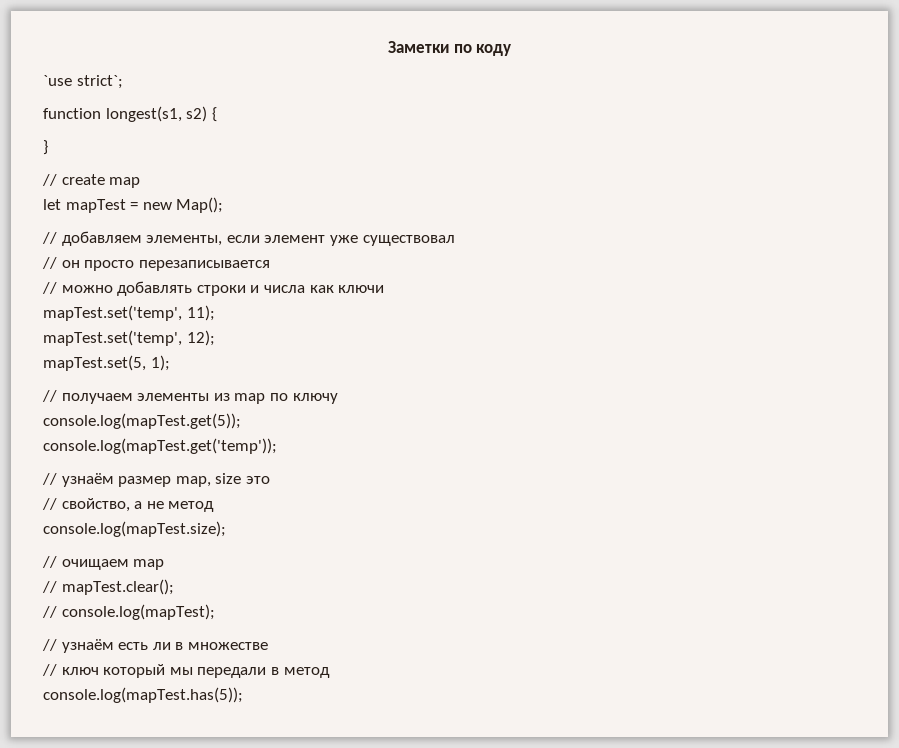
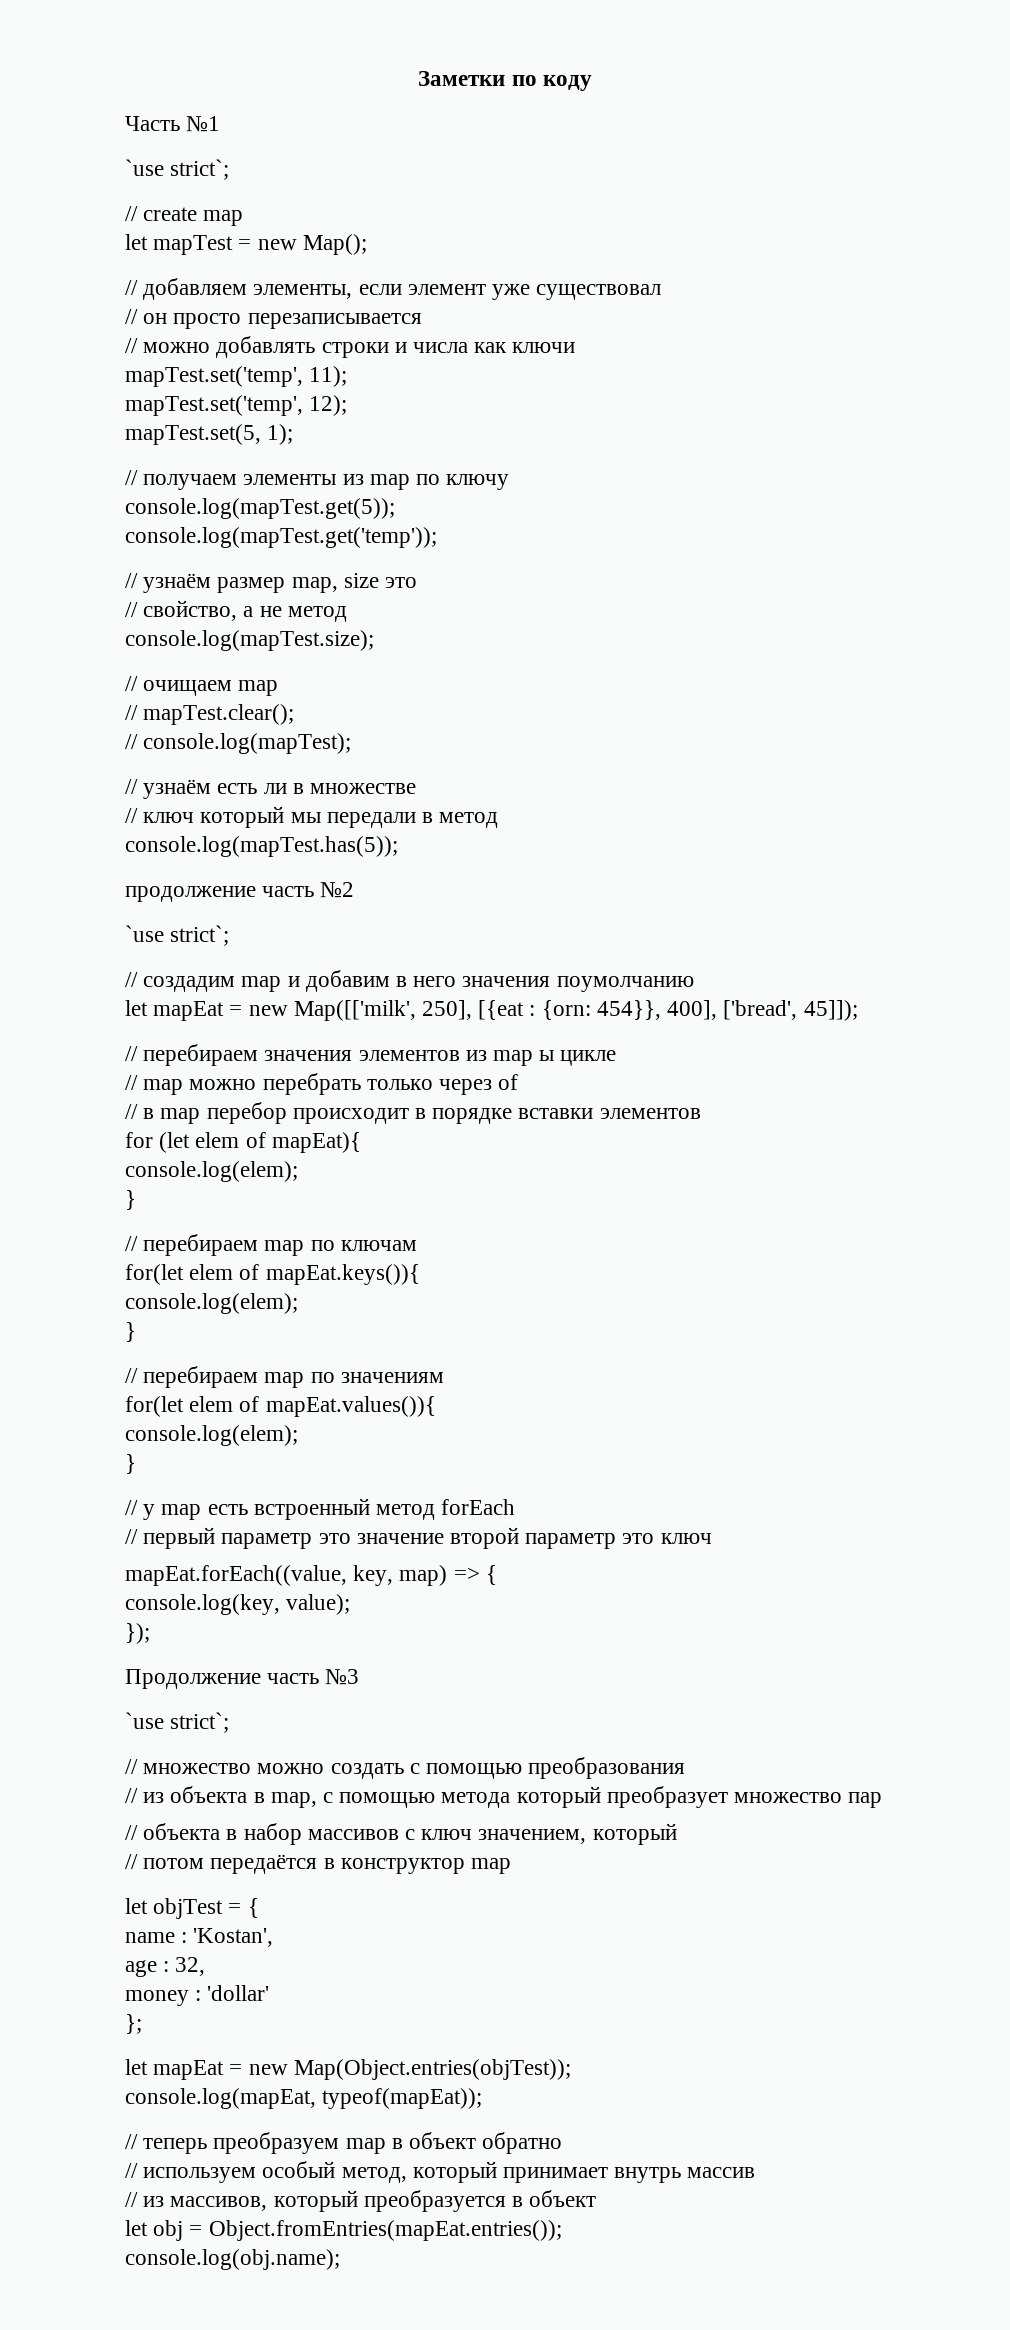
[43,75,123,89] [43,106,217,122] [43,140,48,155] // `use strict`; // function longest(s1, s2) { // } -> [125,116,221,132] [125,159,230,180] // Часть №1 // `use strict`;
(243, 695) none -> [125,882,355,902] [125,925,230,946] [125,970,694,992] [125,1000,858,1021] [125,1044,617,1066] [125,1073,519,1095] [125,1102,701,1124] [125,1132,361,1153] [125,1161,298,1182] [125,1190,136,1210] [125,1234,417,1256] [125,1264,420,1285] [125,1293,298,1314] [125,1322,136,1342] [125,1366,444,1388] [125,1396,436,1417] [125,1425,298,1446] [125,1454,136,1474] [125,1498,516,1520] [125,1527,712,1549] [125,1565,497,1586] [125,1594,351,1615] [125,1623,150,1644] [125,1669,360,1689] [125,1712,230,1733] [125,1757,686,1779] [125,1786,883,1808] [125,1823,677,1845] [125,1854,512,1874] [125,1898,259,1919] [125,1928,274,1947] [125,1957,206,1977] [125,1985,270,2006] [125,2014,142,2034] [125,2059,571,2080] [125,2088,483,2109] [125,2132,563,2154] [125,2161,756,2183] [125,2190,597,2212] [125,2220,562,2241] [125,2249,340,2270] // продолжение часть №2 // `use strict`; // // создадим map и добавим в него значения поумолчанию // let mapEat = new Map([['milk', 250], [{eat : {orn: 454}}, 400], ['bread', 45]]); // // перебираем значения элементов из map ы цикле // // map можно перебрать только через of // // в map перебор происходит в порядке вставки элементов // for (let elem of mapEat){ // console.log(elem); // } // // перебираем map по ключам // for(let elem of mapEat.keys()){ // console.log(elem); // } // // перебираем map по значениям // for(let elem of mapEat.values()){ // console.log(elem); // } // // у map есть встроенный метод forEach // // первый параметр это значение второй параметр это ключ // mapEat.forEach((value, key, map) => { // console.log(key, value); // }); // Продолжение часть №3 // `use strict`; // // множество можно создать с помощью преобразования // // из объекта в map, с помощью метода который преобразует множество пар // // объекта в набор массивов с ключ значением, который // // потом передаётся в конструктор map // let objTest = { // name : 'Kostan', // age : 32, // money : 'dollar' // }; // let mapEat = new Map(Object.entries(objTest)); // console.log(mapEat, typeof(mapEat)); // // теперь преобразуем map в объект обратно // // используем особый метод, который принимает внутрь массив // // из массивов, который преобразуется в объект // let obj = Object.fromEntries(mapEat.entries()); // console.log(obj.name);

